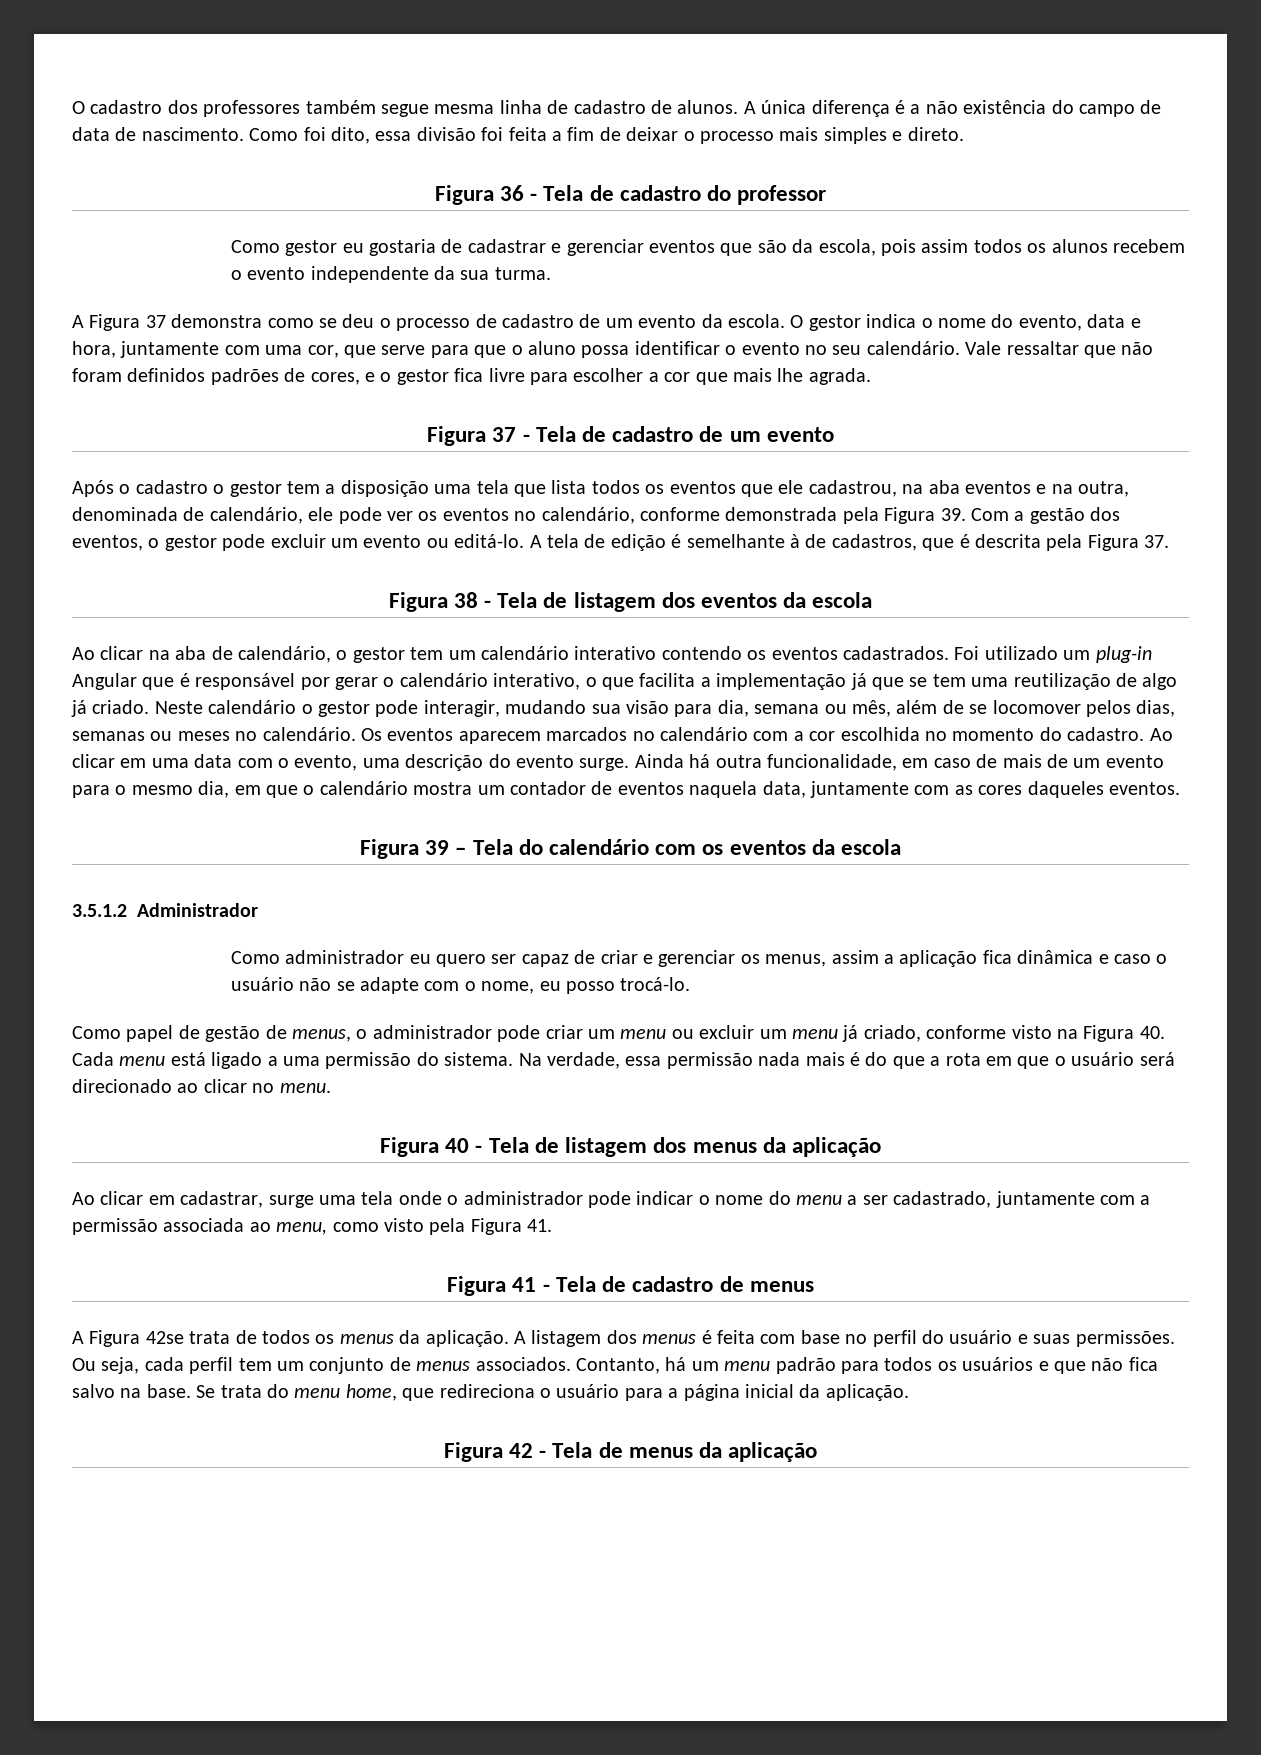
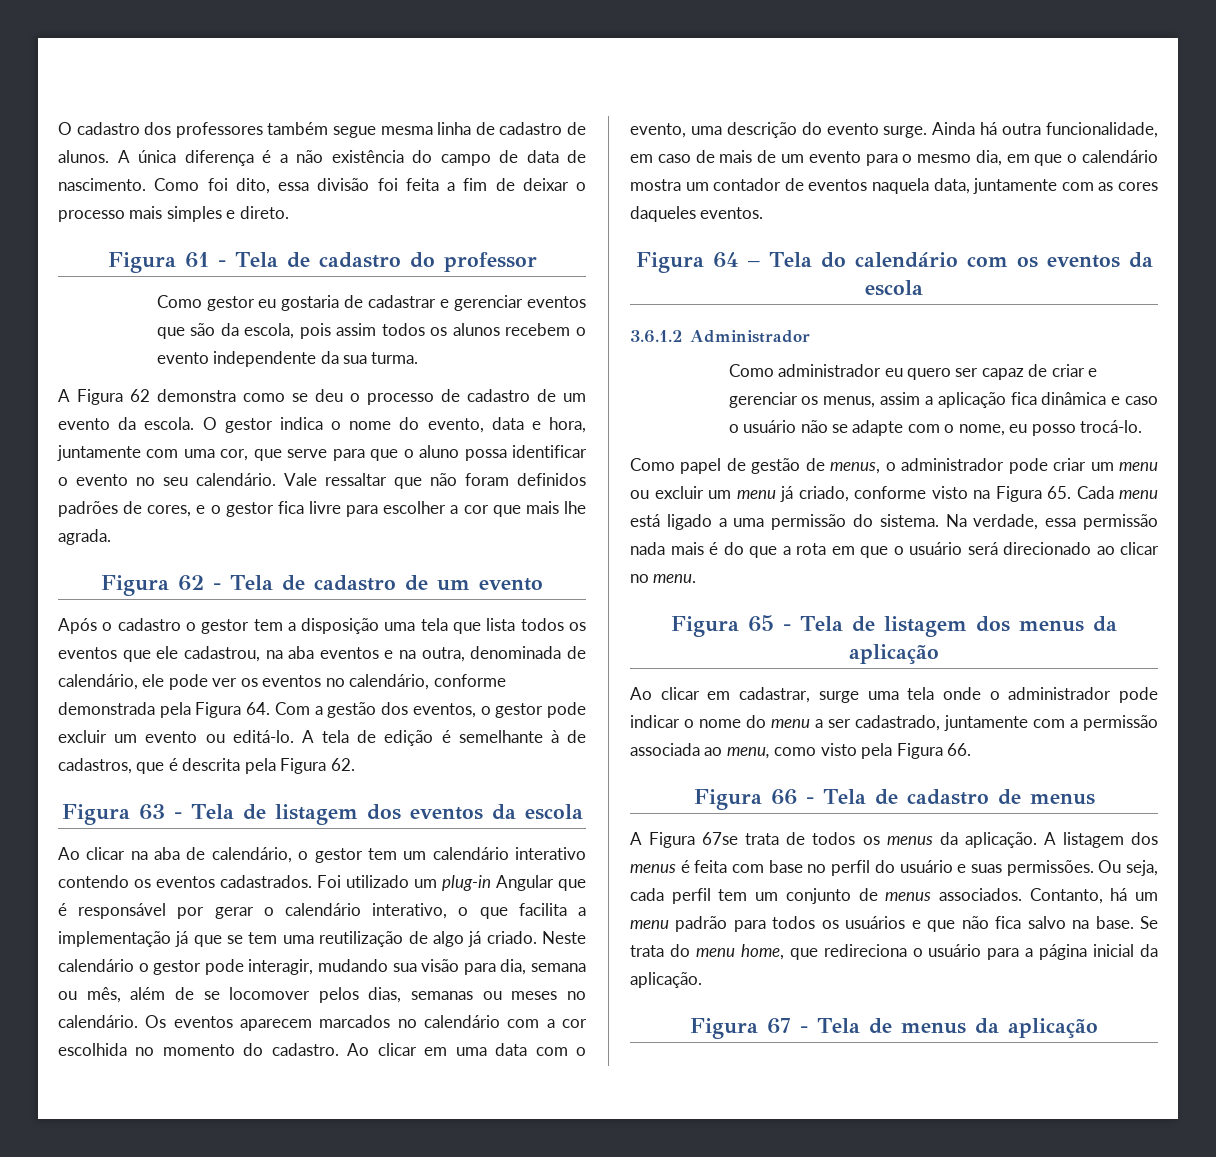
[499,185,524,201] 36 -> [184,252,209,268] 61
[145,315,166,328] 37 -> [130,389,150,402] 62
[492,427,517,442] 37 -> [178,575,205,591] 62
[940,508,966,521] 39. -> [246,702,271,715] 64.
[1144,535,1170,548] [388,592,478,612] 37. // Figura 38 -> [330,758,355,771] [61,804,165,825] 62. // Figura 63
[425,840,450,855] 39 -> [712,252,739,268] 64
[72,904,127,917] 3.5.1.2 -> [630,330,682,343] 3.6.1.2
[1139,1026,1165,1039] 40. -> [1047,486,1071,499] 65.
[445,1138,470,1153] 40 -> [748,615,775,632] 65
[527,1219,553,1232] [447,1276,537,1296] 41. // Figura 41 -> [947,743,972,756] [693,789,797,810] 66. // Figura 66
[145,1331,184,1344] 42se -> [702,832,739,845] 67se
[508,1443,533,1458] 42 -> [767,1018,792,1034] 67

